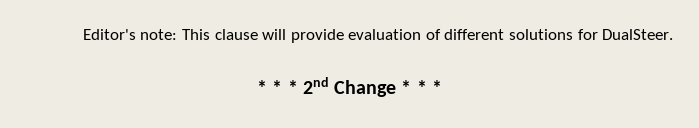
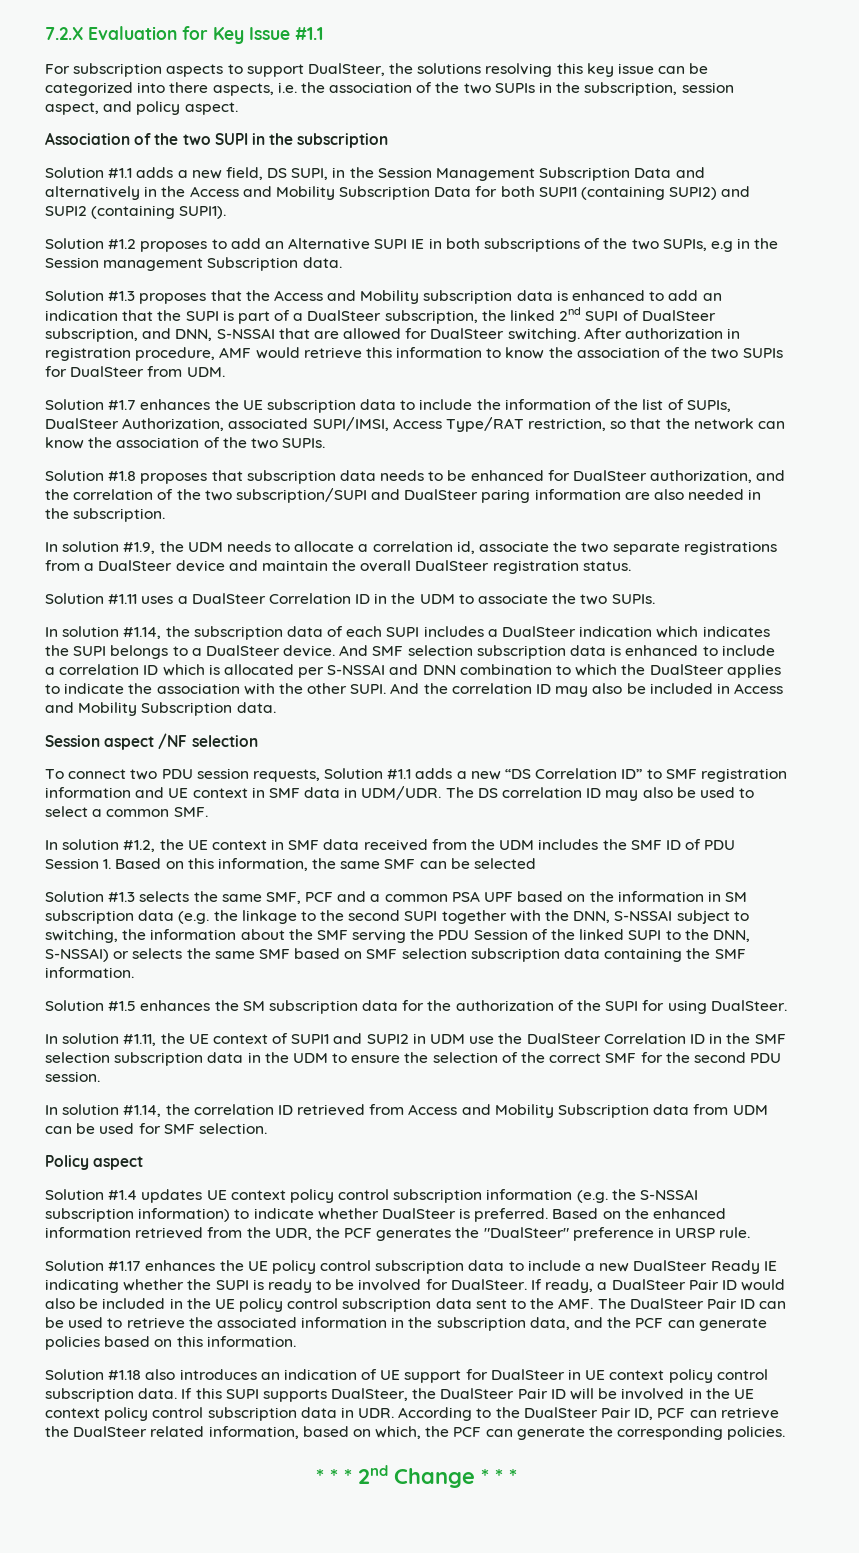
[82,29,674,43] Editor's note: This clause will provide evaluation of different solutions for DualSteer. -> [45,26,323,44] [45,63,709,77] [45,82,734,96] [45,101,238,115] [45,132,389,148] [45,167,705,181] [45,186,751,200] [45,205,227,219] [45,238,779,252] [45,257,342,271] [45,290,722,304] [45,307,716,324] [45,328,741,342] [45,347,783,361] [45,366,225,377] [45,399,731,413] [45,417,786,432] [45,437,326,449] [45,470,786,484] [45,488,762,503] [45,508,166,522] [45,541,777,555] [45,560,631,574] [45,593,655,605] [45,626,770,640] [45,645,775,659] [45,664,781,678] [45,683,784,697] [45,702,276,716] [45,733,258,750] [45,768,787,782] [45,786,755,801] [45,806,208,817] [45,839,736,852] [45,858,537,871] [45,891,748,904] [45,910,749,924] [45,929,750,943] [45,948,746,962] [45,967,134,978] [45,1000,787,1014] [45,1033,786,1046] [45,1052,782,1066] [45,1071,100,1082] [45,1104,768,1118] [45,1123,267,1134] [45,1155,144,1170] [45,1189,699,1203] [45,1208,727,1222] [45,1227,751,1241] [45,1260,777,1274] [45,1279,786,1293] [45,1298,787,1312] [45,1317,767,1331] [45,1336,296,1350] [45,1369,768,1383] [45,1388,754,1402] [45,1407,779,1421] [45,1426,786,1440] 7.2.X Evaluation for Key Issue #1.1 // For subscription aspects to support DualSteer, the solutions resolving this key issue can be categorized into there aspects, i.e. the association of the two SUPIs in the subscription, session aspect, and policy aspect. // Association of the two SUPI in the subscription // Solution #1.1 adds a new field, DS SUPI, in the Session Management Subscription Data and alternatively in the Access and Mobility Subscription Data for both SUPI1 (containing SUPI2) and SUPI2 (containing SUPI1). // Solution #1.2 proposes to add an Alternative SUPI IE in both subscriptions of the two SUPIs, e.g in the Session management Subscription data. // Solution #1.3 proposes that the Access and Mobility subscription data is enhanced to add an indication that the SUPI is part of a DualSteer subscription, the linked 2nd SUPI of DualSteer subscription, and DNN, S-NSSAI that are allowed for DualSteer switching. After authorization in registration procedure, AMF would retrieve this information to know the association of the two SUPIs for DualSteer from UDM. // Solution #1.7 enhances the UE subscription data to include the information of the list of SUPIs, DualSteer Authorization, associated SUPI/IMSI, Access Type/RAT restriction, so that the network can know the association of the two SUPIs. // Solution #1.8 proposes that subscription data needs to be enhanced for DualSteer authorization, and the correlation of the two subscription/SUPI and DualSteer paring information are also needed in the subscription. // In solution #1.9, the UDM needs to allocate a correlation id, associate the two separate registrations from a DualSteer device and maintain the overall DualSteer registration status. // Solution #1.11 uses a DualSteer Correlation ID in the UDM to associate the two SUPIs. // In solution #1.14, the subscription data of each SUPI includes a DualSteer indication which indicates the SUPI belongs to a DualSteer device. And SMF selection subscription data is enhanced to include a correlation ID which is allocated per S-NSSAI and DNN combination to which the DualSteer applies to indicate the association with the other SUPI. And the correlation ID may also be included in Access and Mobility Subscription data. // Session aspect /NF selection // To connect two PDU session requests, Solution #1.1 adds a new “DS Correlation ID” to SMF registration information and UE context in SMF data in UDM/UDR. The DS correlation ID may also be used to select a common SMF. // In solution #1.2, the UE context in SMF data received from the UDM includes the SMF ID of PDU Session 1. Based on this information, the same SMF can be selected // Solution #1.3 selects the same SMF, PCF and a common PSA UPF based on the information in SM subscription data (e.g. the linkage to the second SUPI together with the DNN, S-NSSAI subject to switching, the information about the SMF serving the PDU Session of the linked SUPI to the DNN, S-NSSAI) or selects the same SMF based on SMF selection subscription data containing the SMF information. // Solution #1.5 enhances the SM subscription data for the authorization of the SUPI for using DualSteer. // In solution #1.11, the UE context of SUPI1 and SUPI2 in UDM use the DualSteer Correlation ID in the SMF selection subscription data in the UDM to ensure the selection of the correct SMF for the second PDU session. // In solution #1.14, the correlation ID retrieved from Access and Mobility Subscription data from UDM can be used for SMF selection. // Policy aspect // Solution #1.4 updates UE context policy control subscription information (e.g. the S-NSSAI subscription information) to indicate whether DualSteer is preferred. Based on the enhanced information retrieved from the UDR, the PCF generates the "DualSteer" preference in URSP rule. // Solution #1.17 enhances the UE policy control subscription data to include a new DualSteer Ready IE indicating whether the SUPI is ready to be involved for DualSteer. If ready, a DualSteer Pair ID would also be included in the UE policy control subscription data sent to the AMF. The DualSteer Pair ID can be used to retrieve the associated information in the subscription data, and the PCF can generate policies based on this information. // Solution #1.18 also introduces an indication of UE support for DualSteer in UE context policy control subscription data. If this SUPI supports DualSteer, the DualSteer Pair ID will be involved in the UE context policy control subscription data in UDR. According to the DualSteer Pair ID, PCF can retrieve the DualSteer related information, based on which, the PCF can generate the corresponding policies.

